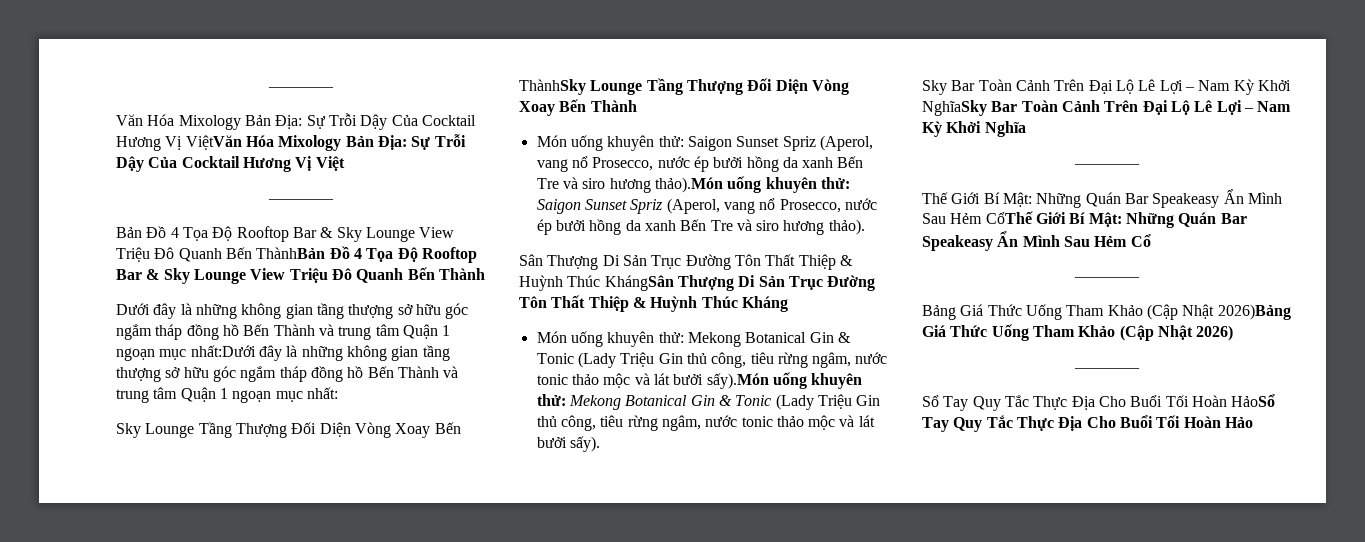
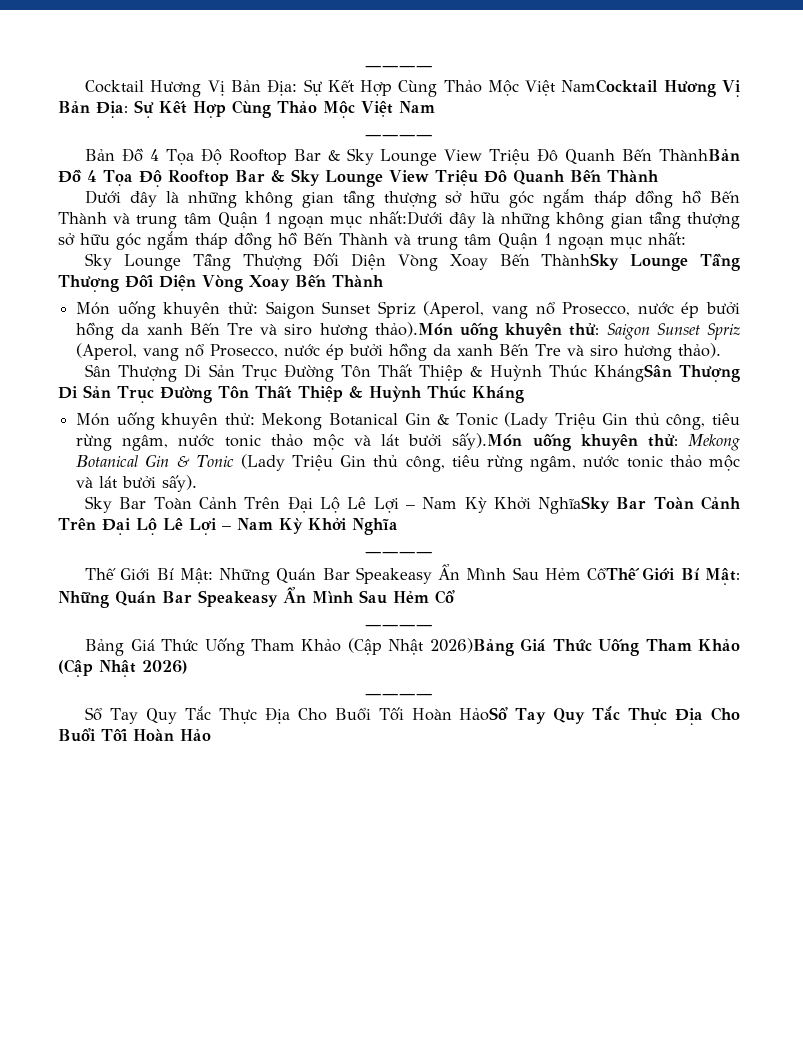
[268,87,334,91] [116,113,476,130] [116,134,466,151] [116,156,345,172] ―――― // Văn Hóa Mixology Bản Địa: Sự Trỗi Dậy Của Cocktail Hương Vị ViệtVăn Hóa Mixology Bản Địa: Sự Trỗi Dậy Của Cocktail Hương Vị Việt -> [365,65,433,71] [85,79,742,97] [58,100,435,118] ―――― // Cocktail Hương Vị Bản Địa: Sự Kết Hợp Cùng Thảo Mộc Việt NamCocktail Hương Vị Bản Địa: Sự Kết Hợp Cùng Thảo Mộc Việt Nam

